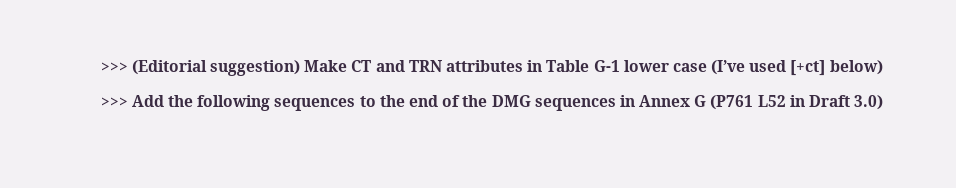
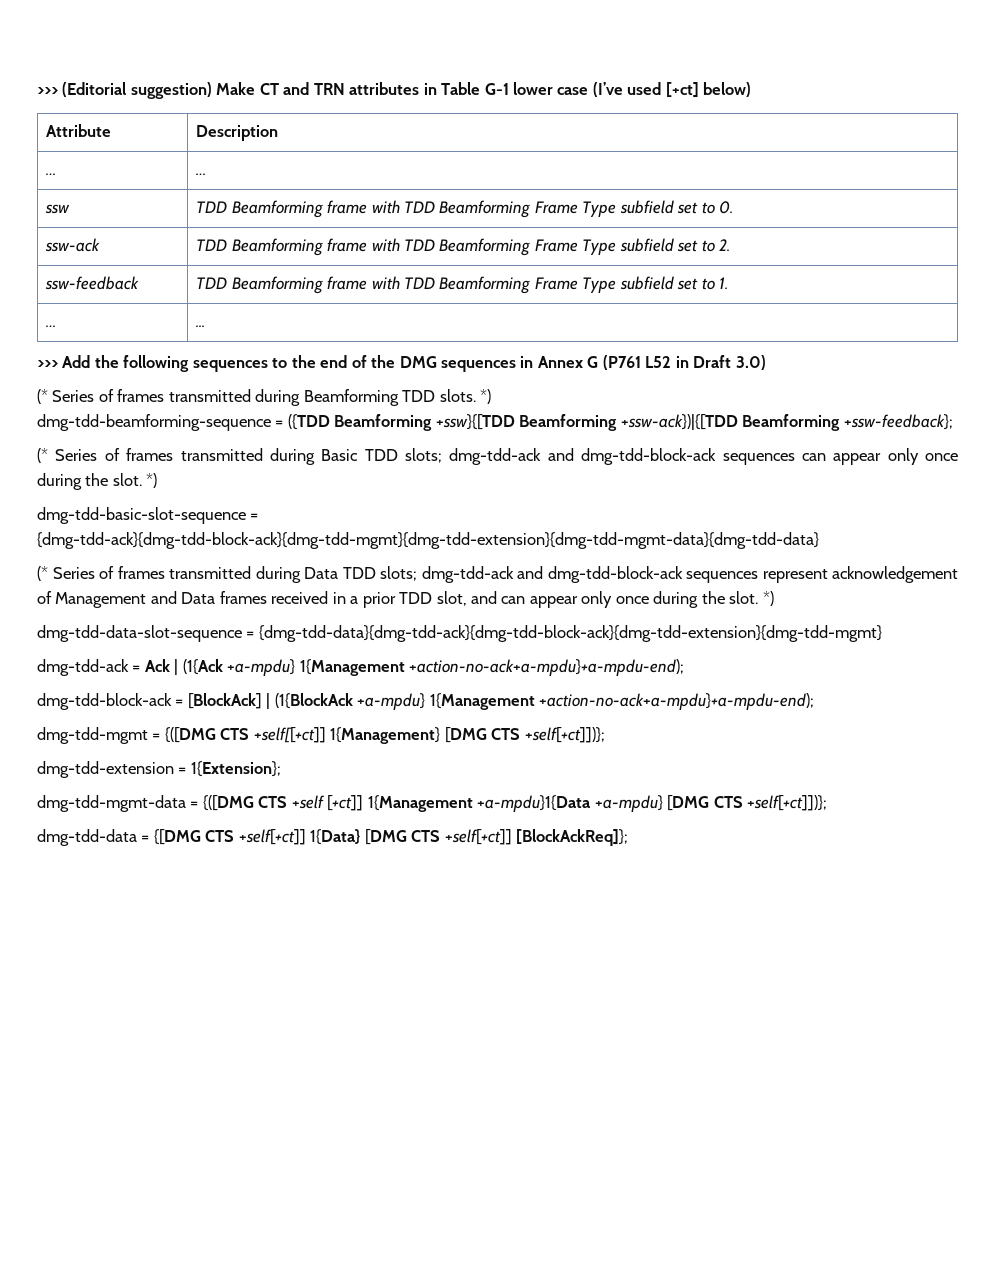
(883, 67) none -> [46,124,112,137] [196,125,279,141] [46,173,57,175] [196,173,207,175] [45,204,71,214] [196,200,734,218] [45,238,101,252] [196,238,731,256] [45,276,140,290] [196,276,729,294] [46,325,57,327] [196,325,206,327] // Attribute | Description // … | … // ssw | TDD Beamforming frame with TDD Beamforming Frame Type subfield set to 0. // ssw-ack | TDD Beamforming frame with TDD Beamforming Frame Type subfield set to 2. // ssw-feedback | TDD Beamforming frame with TDD Beamforming Frame Type subfield set to 1. // … | ...
(884, 102) none -> [37,389,492,406] [37,414,953,431] [37,448,958,465] [37,473,158,490] [37,507,259,524] [37,532,819,549] [37,566,958,583] [37,591,774,608] [37,625,882,642] [37,659,685,676] [37,693,815,710] [37,727,605,744] [37,761,281,778] [37,795,828,812] [37,829,629,846] // (* Series of frames transmitted during Beamforming TDD slots. *) // dmg-tdd-beamforming-sequence = ({TDD Beamforming +ssw}{[TDD Beamforming +ssw-ack})|{[TDD Beamforming +ssw-feedback}; // (* Series of frames transmitted during Basic TDD slots; dmg-tdd-ack and dmg-tdd-block-ack sequences can appear only once during the slot. *) // dmg-tdd-basic-slot-sequence = {dmg-tdd-ack}{dmg-tdd-block-ack}{dmg-tdd-mgmt}{dmg-tdd-extension}{dmg-tdd-mgmt-data}{dmg-tdd-data} // (* Series of frames transmitted during Data TDD slots; dmg-tdd-ack and dmg-tdd-block-ack sequences represent acknowledgement of Management and Data frames received in a prior TDD slot, and can appear only once during the slot. *) // dmg-tdd-data-slot-sequence = {dmg-tdd-data}{dmg-tdd-ack}{dmg-tdd-block-ack}{dmg-tdd-extension}{dmg-tdd-mgmt} // dmg-tdd-ack = Ack | (1{Ack +a-mpdu} 1{Management +action-no-ack+a-mpdu}+a-mpdu-end); // dmg-tdd-block-ack = [BlockAck] | (1{BlockAck +a-mpdu} 1{Management +action-no-ack+a-mpdu}+a-mpdu-end); // dmg-tdd-mgmt = {([DMG CTS +self[[+ct]] 1{Management} [DMG CTS +self[+ct]])}; // dmg-tdd-extension = 1{Extension}; // dmg-tdd-mgmt-data = {([DMG CTS +self [+ct]] 1{Management +a-mpdu}1{Data +a-mpdu} [DMG CTS +self[+ct]])}; // dmg-tdd-data = {[DMG CTS +self[+ct]] 1{Data} [DMG CTS +self[+ct]] [BlockAckReq]};

